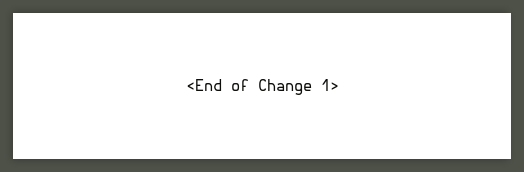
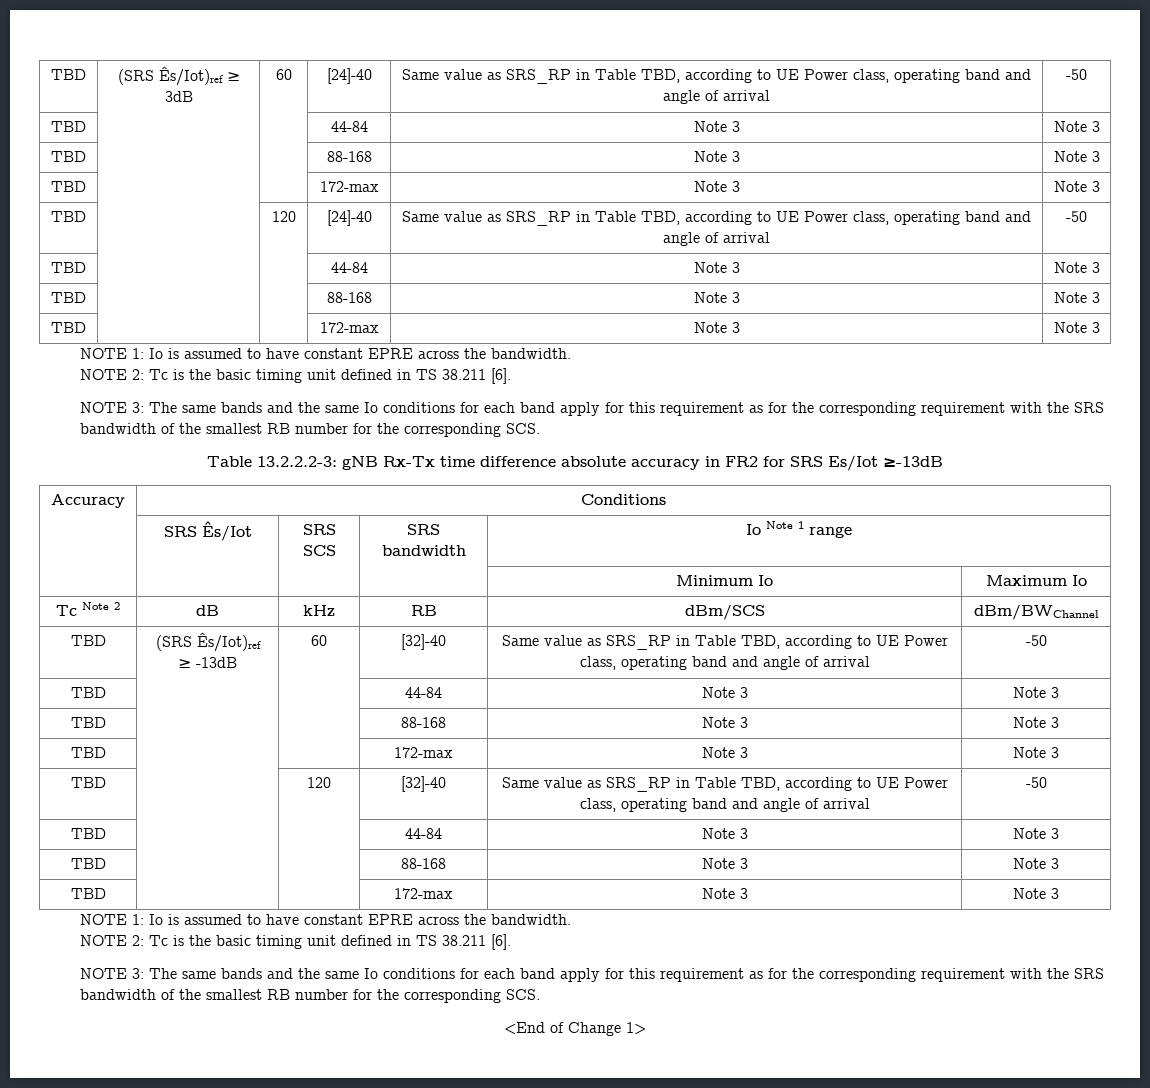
(185, 85) none -> [51,69,86,80] [117,66,240,86] [164,91,193,102] [275,69,292,80] [326,68,372,84] [402,69,1031,84] [663,90,770,104] [1066,69,1087,80] [51,121,86,132] [330,121,368,132] [693,121,740,132] [1053,121,1100,132] [51,151,86,162] [326,151,372,162] [693,151,740,162] [1053,151,1100,162] [51,181,86,192] [319,181,379,192] [693,181,740,192] [1053,181,1100,192] [51,211,86,222] [271,211,296,222] [326,210,372,226] [402,211,1031,226] [663,232,770,246] [1066,211,1087,222] [51,262,86,273] [330,262,368,273] [693,262,740,273] [1053,262,1100,273] [51,292,86,303] [326,292,372,303] [693,292,740,303] [1053,292,1100,303] [51,322,86,333] [319,322,379,333] [693,322,740,333] [1053,322,1100,333] [79,348,571,359] [79,368,511,384] [79,402,1104,416] [79,423,540,437] [207,455,943,471] [51,494,125,508] [581,494,666,505] [163,521,252,541] [302,524,336,535] [302,545,336,556] [407,524,440,535] [381,545,466,556] [746,521,852,538] [676,575,773,586] [985,575,1087,586] [56,602,120,616] [196,605,219,616] [303,605,335,617] [410,605,437,616] [684,604,765,620] [973,604,1099,620] [70,635,106,646] [155,632,261,652] [178,657,237,668] [311,635,327,646] [401,634,446,650] [501,635,948,650] [579,656,870,670] [1025,635,1047,646] [70,687,106,698] [405,687,442,698] [701,687,748,698] [1013,687,1059,698] [70,717,106,728] [401,717,446,728] [701,717,748,728] [1013,717,1059,728] [70,747,106,758] [394,747,453,758] [701,747,748,758] [1013,747,1059,758] [70,777,106,788] [307,777,331,788] [401,776,446,792] [501,777,948,792] [579,798,870,812] [1025,777,1047,788] [70,828,106,839] [405,828,442,839] [701,828,748,839] [1013,828,1059,839] [70,858,106,869] [401,858,446,869] [701,858,748,869] [1013,858,1059,869] [70,888,106,899] [394,888,453,899] [701,888,748,899] [1013,888,1059,899] [79,914,571,925] [79,934,511,950] [79,968,1104,982] [79,989,540,1003] TBD | (SRS Ês/Iot)ref ≥ 3dB | 60 | [24]-40 | Same value as SRS_RP in Table TBD, according to UE Power class, operating band and angle of arrival | -50 // TBD | | | 44-84 | Note 3 | Note 3 // TBD | | | 88-168 | Note 3 | Note 3 // TBD | | | 172-max | Note 3 | Note 3 // TBD | | 120 | [24]-40 | Same value as SRS_RP in Table TBD, according to UE Power class, operating band and angle of arrival | -50 // TBD | | | 44-84 | Note 3 | Note 3 // TBD | | | 88-168 | Note 3 | Note 3 // TBD | | | 172-max | Note 3 | Note 3 // NOTE 1: Io is assumed to have constant EPRE across the bandwidth. // NOTE 2: Tc is the basic timing unit defined in TS 38.211 [6]. // NOTE 3: The same bands and the same Io conditions for each band apply for this requirement as for the corresponding requirement with the SRS bandwidth of the smallest RB number for the corresponding SCS. // Table 13.2.2.2-3: gNB Rx-Tx time difference absolute accuracy in FR2 for SRS Es/Iot ≥-13dB // Accuracy | Conditions // | SRS Ês/Iot | SRS SCS | SRS bandwidth | Io Note 1 range // | | | | Minimum Io | Maximum Io // Tc Note 2 | dB | kHz | RB | dBm/SCS | dBm/BWChannel // TBD | (SRS Ês/Iot)ref ≥ -13dB | 60 | [32]-40 | Same value as SRS_RP in Table TBD, according to UE Power class, operating band and angle of arrival | -50 // TBD | | | 44-84 | Note 3 | Note 3 // TBD | | | 88-168 | Note 3 | Note 3 // TBD | | | 172-max | Note 3 | Note 3 // TBD | | 120 | [32]-40 | Same value as SRS_RP in Table TBD, according to UE Power class, operating band and angle of arrival | -50 // TBD | | | 44-84 | Note 3 | Note 3 // TBD | | | 88-168 | Note 3 | Note 3 // TBD | | | 172-max | Note 3 | Note 3 // NOTE 1: Io is assumed to have constant EPRE across the bandwidth. // NOTE 2: Tc is the basic timing unit defined in TS 38.211 [6]. // NOTE 3: The same bands and the same Io conditions for each band apply for this requirement as for the corresponding requirement with the SRS bandwidth of the smallest RB number for the corresponding SCS. //

